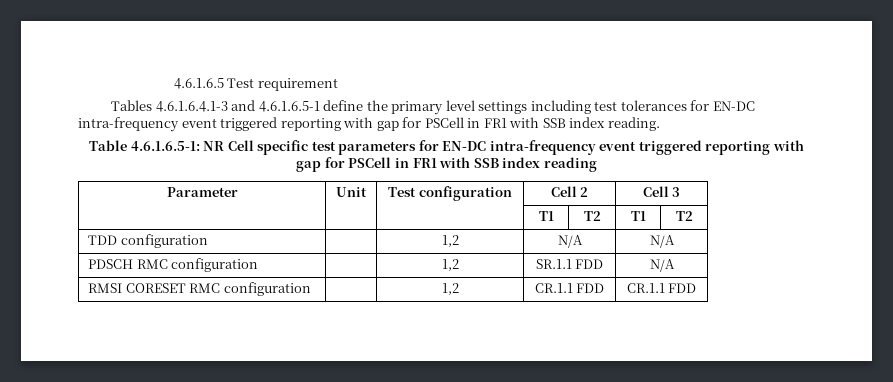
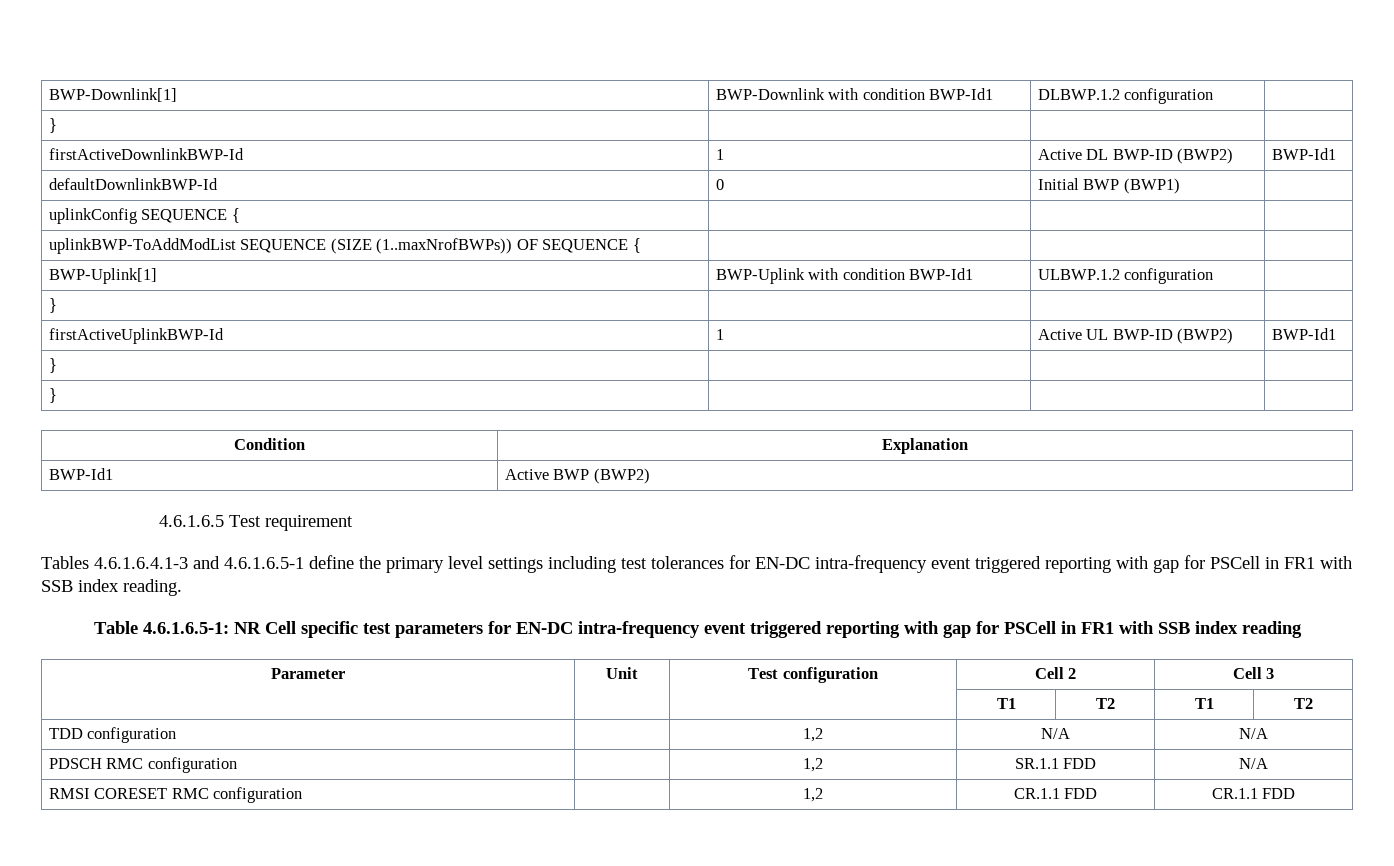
(173, 83) none -> [48,88,177,102] [715,88,994,100] [1037,88,1214,104] [48,118,57,133] [48,148,244,160] [715,149,724,160] [1037,148,1234,164] [1271,148,1336,160] [48,178,218,190] [715,179,724,190] [1037,178,1180,194] [48,208,240,224] [48,238,641,254] [48,268,157,284] [715,268,974,284] [1037,268,1214,284] [48,298,57,313] [48,328,224,344] [715,329,724,340] [1037,328,1234,344] [1271,328,1336,340] [48,358,57,373] [48,388,57,403] [234,438,305,450] [882,438,968,454] [48,468,113,480] [504,468,650,484] BWP-Downlink[1] | BWP-Downlink with condition BWP-Id1 | DLBWP.1.2 configuration | // } | | | // firstActiveDownlinkBWP-Id | 1 | Active DL BWP-ID (BWP2) | BWP-Id1 // defaultDownlinkBWP-Id | 0 | Initial BWP (BWP1) | // uplinkConfig SEQUENCE { | | | // uplinkBWP-ToAddModList SEQUENCE (SIZE (1..maxNrofBWPs)) OF SEQUENCE { | | | // BWP-Uplink[1] | BWP-Uplink with condition BWP-Id1 | ULBWP.1.2 configuration | // } | | | // firstActiveUplinkBWP-Id | 1 | Active UL BWP-ID (BWP2) | BWP-Id1 // } | | | // } | | | // Condition | Explanation // BWP-Id1 | Active BWP (BWP2) //

